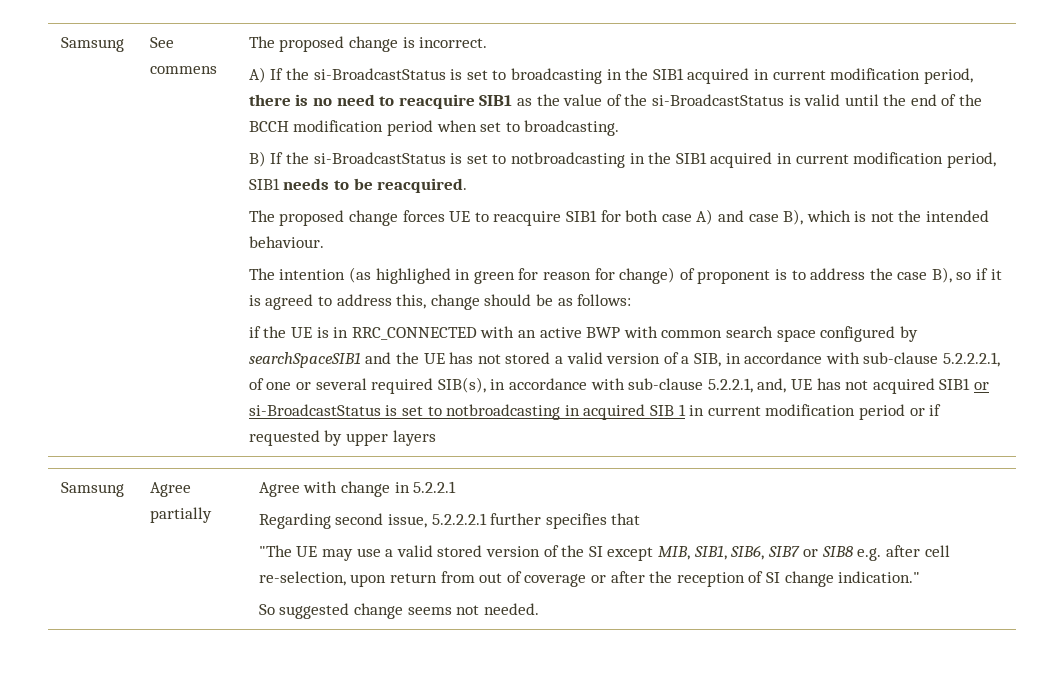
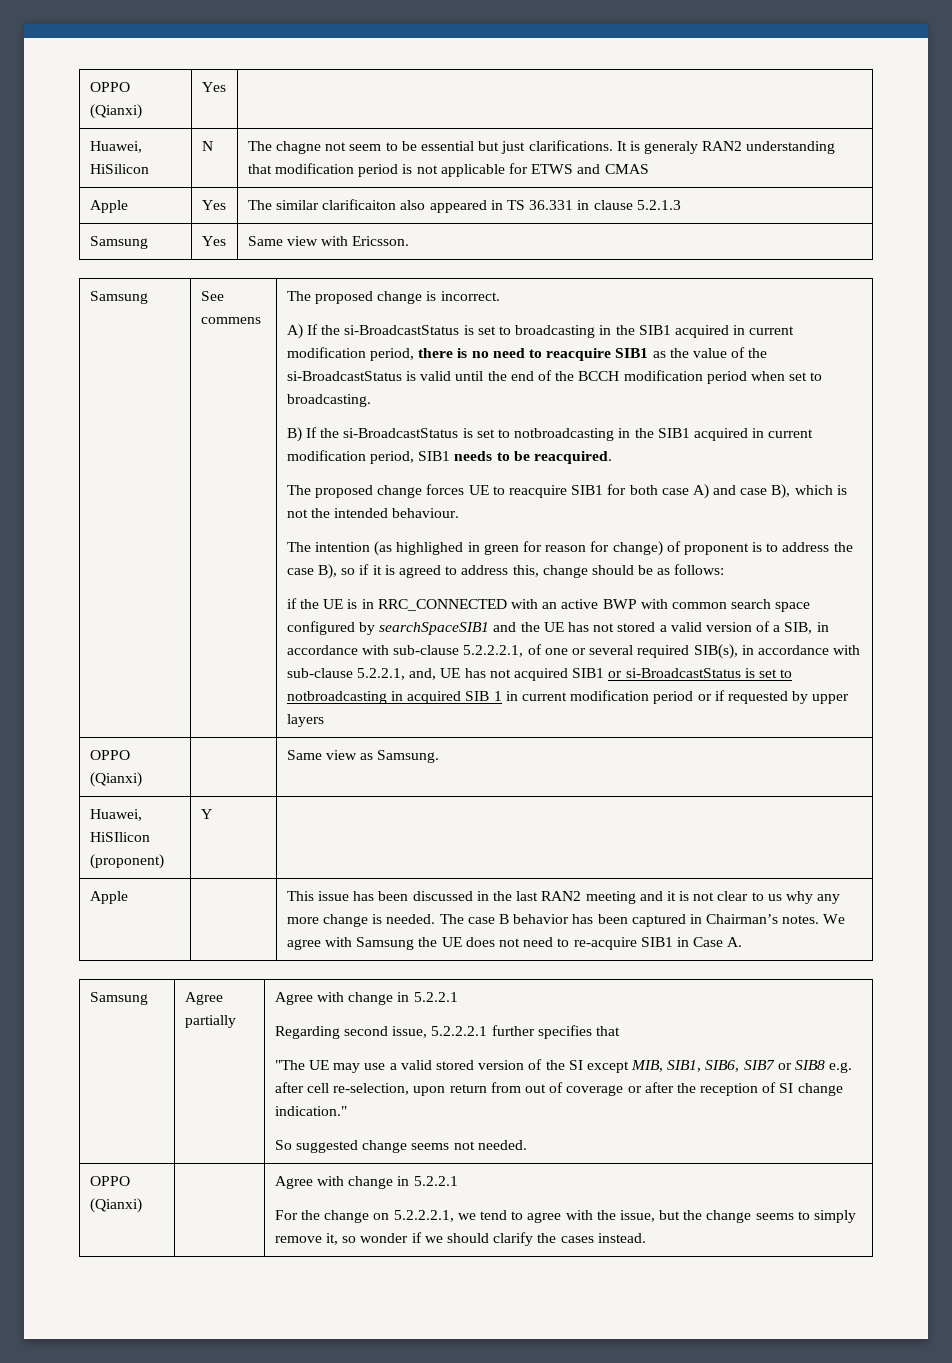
(60, 44) none -> [89,82,130,92] [89,104,142,119] [201,82,226,92] [89,141,142,153] [89,164,149,174] [201,141,213,151] [247,140,836,154] [247,163,649,177] [89,200,128,213] [201,200,226,210] [247,199,681,213] [89,236,148,249] [201,236,226,246] [247,236,410,246] OPPO (Qianxi) | Yes | // Huawei, HiSilicon | N | The chagne not seem to be essential but just clarifications. It is generaly RAN2 understanding that modification period is not applicable for ETWS and CMAS // Apple | Yes | The similar clarificaiton also appeared in TS 36.331 in clause 5.2.1.3 // Samsung | Yes | Same view with Ericsson. //
(436, 438) none -> [89,750,130,760] [89,772,142,787] [286,750,440,763] [89,809,142,821] [89,832,150,842] [89,854,164,869] [200,809,212,819] [89,891,128,904] [286,891,841,904] [286,914,846,927] [286,937,743,950] // OPPO (Qianxi) | | Same view as Samsung. // Huawei, HiSIlicon (proponent) | Y | // Apple | | This issue has been discussed in the last RAN2 meeting and it is not clear to us why any more change is needed. The case B behavior has been captured in Chairman’s notes. We agree with Samsung the UE does not need to re-acquire SIB1 in Case A.
(539, 609) none -> [89,1176,130,1186] [89,1198,142,1213] [274,1176,458,1189] [274,1210,857,1223] [274,1232,646,1246] // OPPO (Qianxi) | | Agree with change in 5.2.2.1 // For the change on 5.2.2.2.1, we tend to agree with the issue, but the change seems to simply remove it, so wonder if we should clarify the cases instead.

